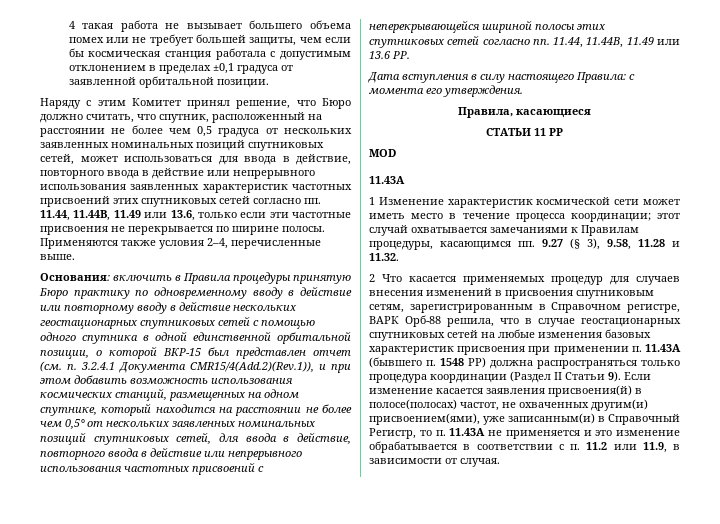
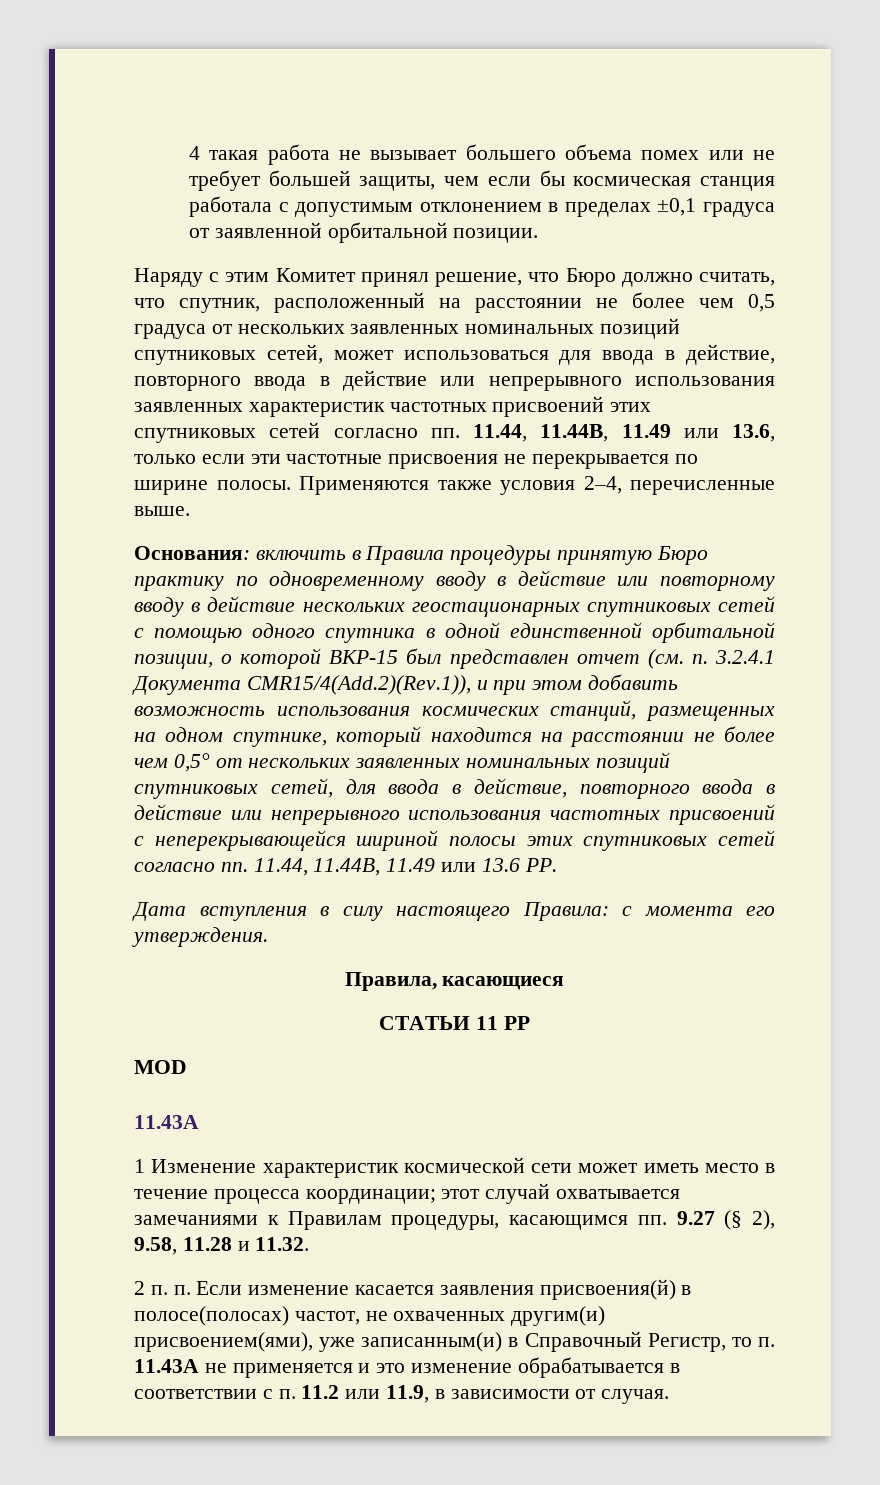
[587,238,600,250] 3), -> [752,1210,775,1230] 2),
[382,274,680,285] [369,288,654,299] [369,302,680,313] [369,315,681,327] [369,329,651,341] [369,344,681,355] [369,357,680,369] [369,371,621,383] Что касается применяемых процедур для случаев внесения изменений в присвоения спутниковым сетям, зарегистрированным в Справочном регистре, ВАРК Орб-88 решила, что в случае геостационарных спутниковых сетей на любые изменения базовых характеристик присвоения при применении п. 11.43A (бывшего п. 1548 РР) должна распространяться только процедура координации (Раздел II Статьи 9). -> [150,1285,191,1295] п. п.

